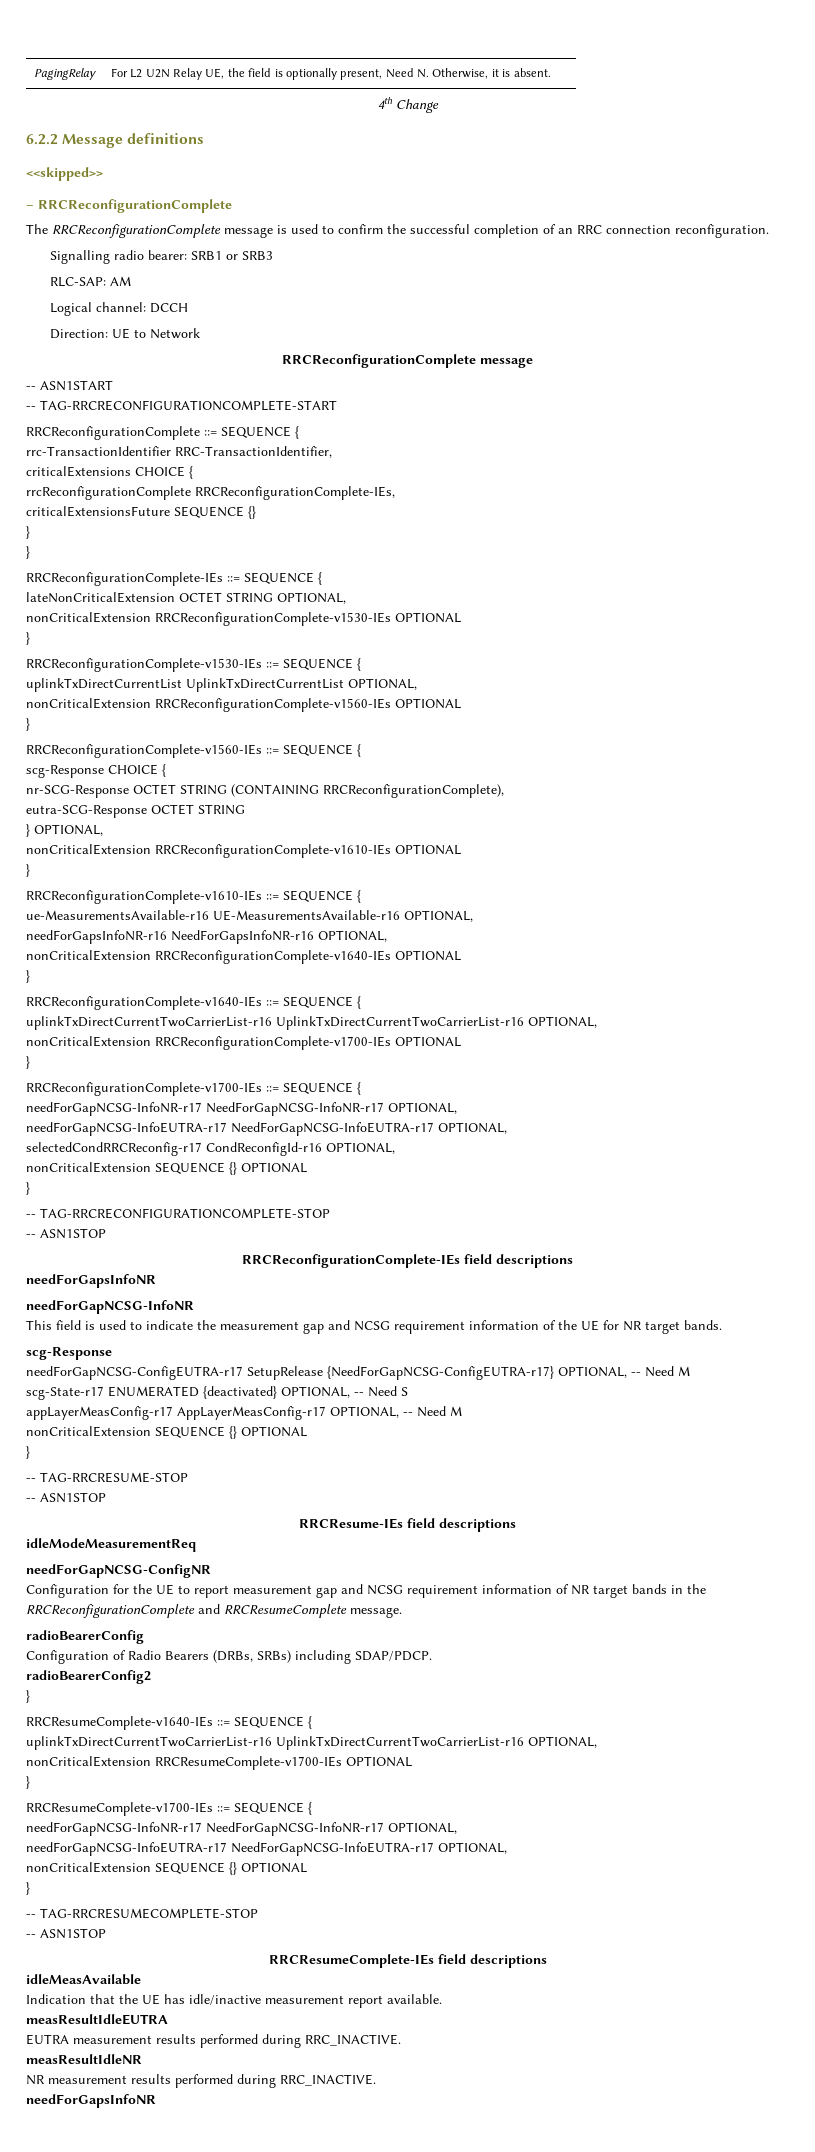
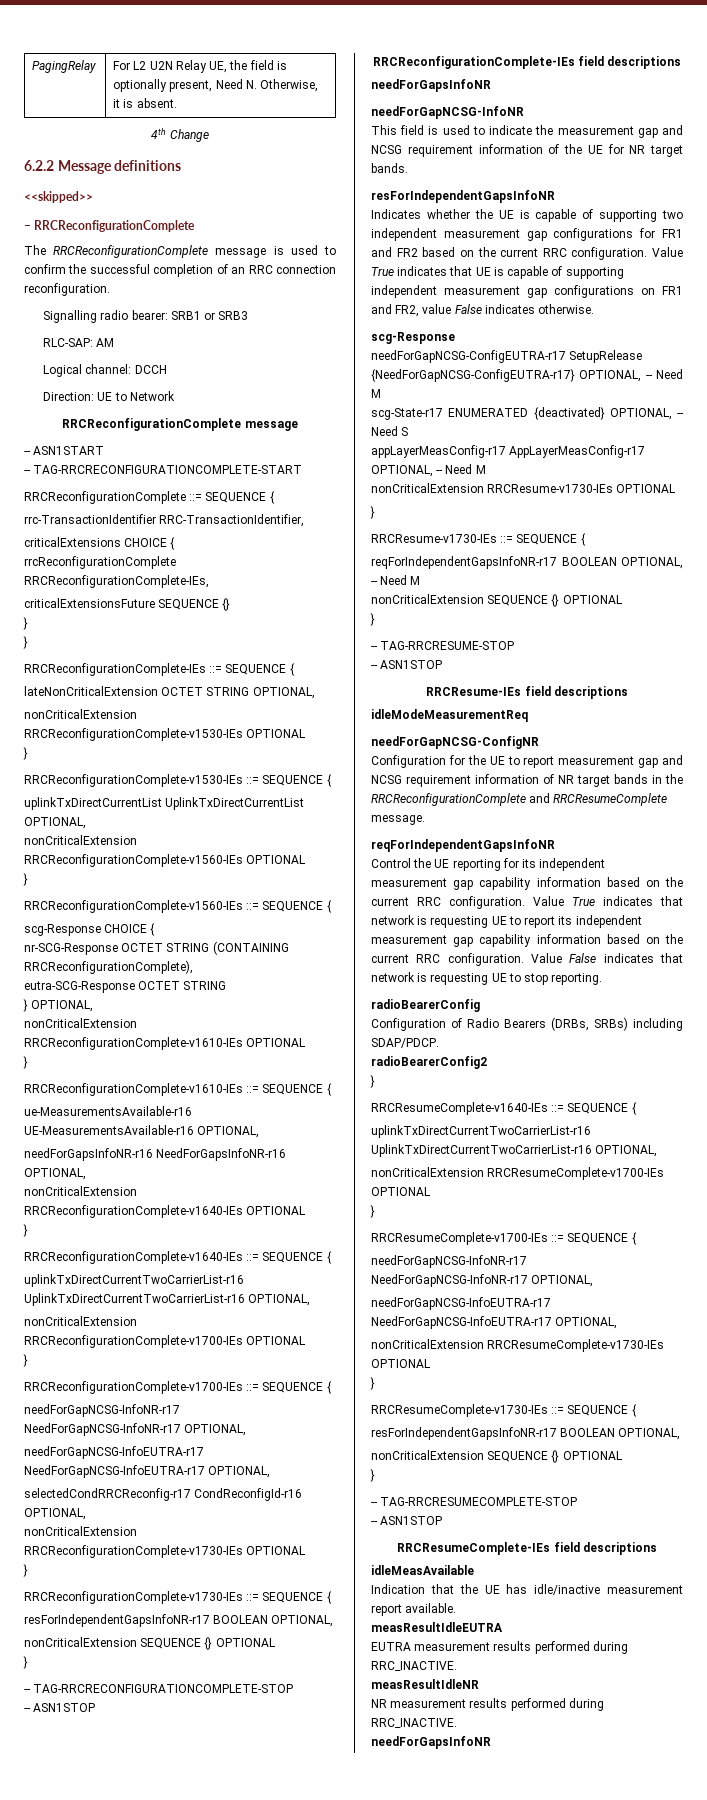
(395, 1148) none -> [24,1526,137,1536] [24,1545,306,1558] [23,1564,28,1577] [24,1591,332,1604] [24,1614,334,1627] // nonCriticalExtension RRCReconfigurationComplete-v1730-IEs OPTIONAL // } // RRCReconfigurationComplete-v1730-IEs ::= SEQUENCE { // resForIndependentGapsInfoNR-r17 BOOLEAN OPTIONAL,
(722, 1325) none -> [371,190,555,203] [371,209,683,222] [371,228,683,241] [371,247,683,260] [371,266,624,279] [371,285,683,298] [371,304,595,317] // resForIndependentGapsInfoNR // Indicates whether the UE is capable of supporting two independent measurement gap configurations for FR1 and FR2 based on the current RRC configuration. Value True indicates that UE is capable of supporting independent measurement gap configurations on FR1 and FR2, value False indicates otherwise.
(462, 1411) none -> [371,483,676,493] [370,506,375,519] [371,533,586,546] [371,556,683,569] [371,575,421,585] // nonCriticalExtension RRCResume-v1730-IEs OPTIONAL // } // RRCResume-v1730-IEs ::= SEQUENCE { // reqForIndependentGapsInfoNR-r17 BOOLEAN OPTIONAL, -- Need M
(402, 1612) none -> [371,839,555,852] [371,858,606,871] [371,877,683,890] [371,896,683,909] [371,915,642,928] [371,934,683,947] [371,953,683,966] [371,972,603,985] // reqForIndependentGapsInfoNR // Control the UE reporting for its independent measurement gap capability information based on the current RRC configuration. Value True indicates that network is requesting UE to report its independent measurement gap capability information based on the current RRC configuration. Value False indicates that network is requesting UE to stop reporting.
(507, 1848) none -> [371,1339,665,1352] [371,1359,430,1368] [370,1377,375,1390] [371,1404,637,1417] [371,1427,681,1440] // nonCriticalExtension RRCResumeComplete-v1730-IEs OPTIONAL // } // RRCResumeComplete-v1730-IEs ::= SEQUENCE { // resForIndependentGapsInfoNR-r17 BOOLEAN OPTIONAL,

